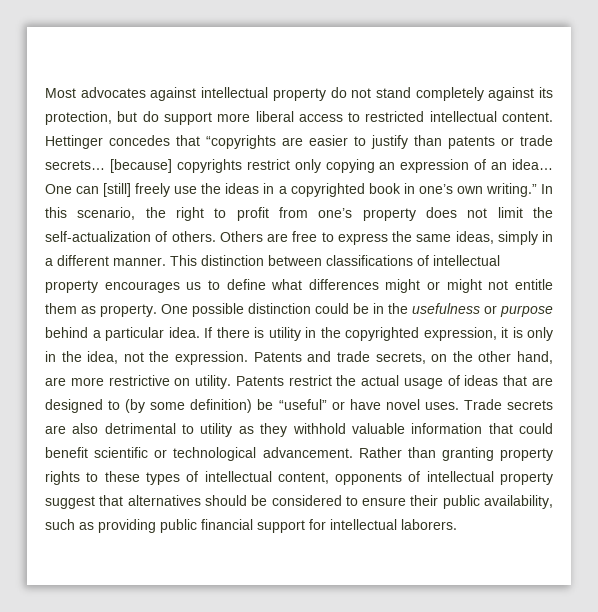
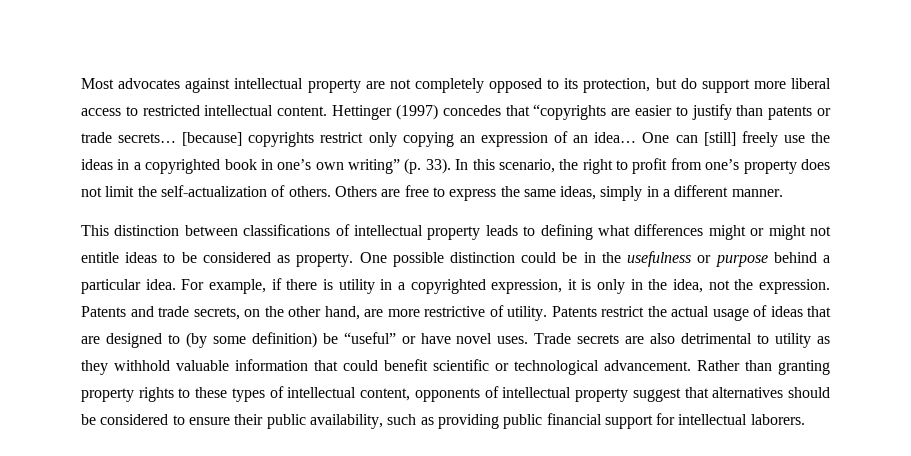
[330,87,535,101] do not stand completely against -> [365,78,560,93] are not completely opposed to
(103, 142) none -> [395,104,438,120] (1997)
[485,183,537,197] writing.” -> [348,158,451,174] writing” (p. 33).
(166, 261) none -> (783, 193) //
[104,279,266,293] encourages us to define -> [485,224,593,240] leads to defining
[45,303,77,314] them -> [125,252,271,263] ideas to be considered
[204,327,212,338] If -> [181,278,282,294] For example, if
[320,327,341,338] the -> [397,282,405,290] a
[174,378,191,386] on -> [489,305,504,317] of

